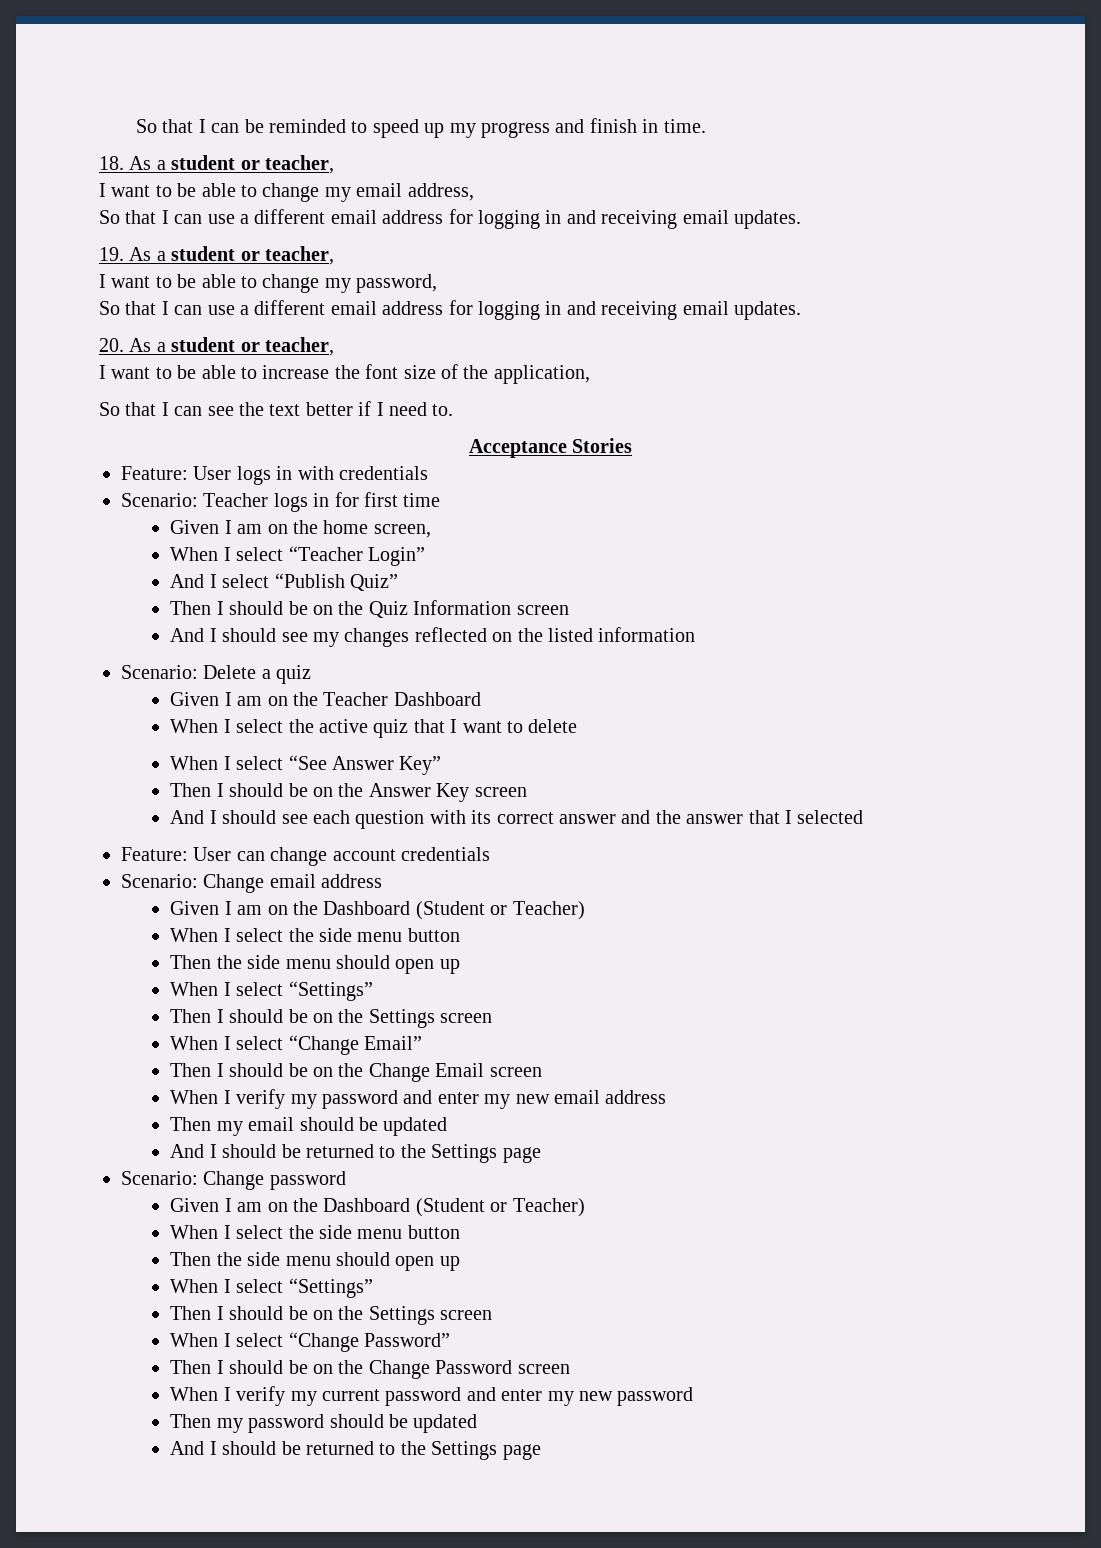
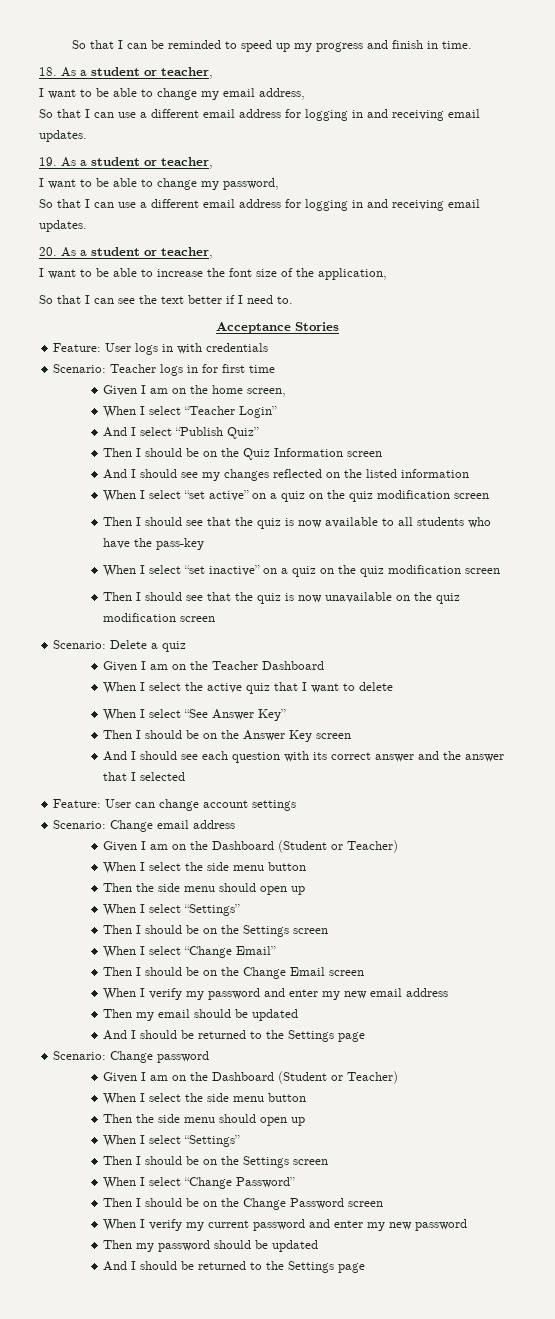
(696, 634) none -> [103,490,490,502] [103,517,492,529] [103,538,205,550] [103,565,501,577] [103,592,461,604] [103,613,216,622] // When I select “set active” on a quiz on the quiz modification screen // Then I should see that the quiz is now available to all students who have the pass-key // When I select “set inactive” on a quiz on the quiz modification screen // Then I should see that the quiz is now unavailable on the quiz modification screen
[401,847,490,861] credentials -> [252,800,297,811] settings

